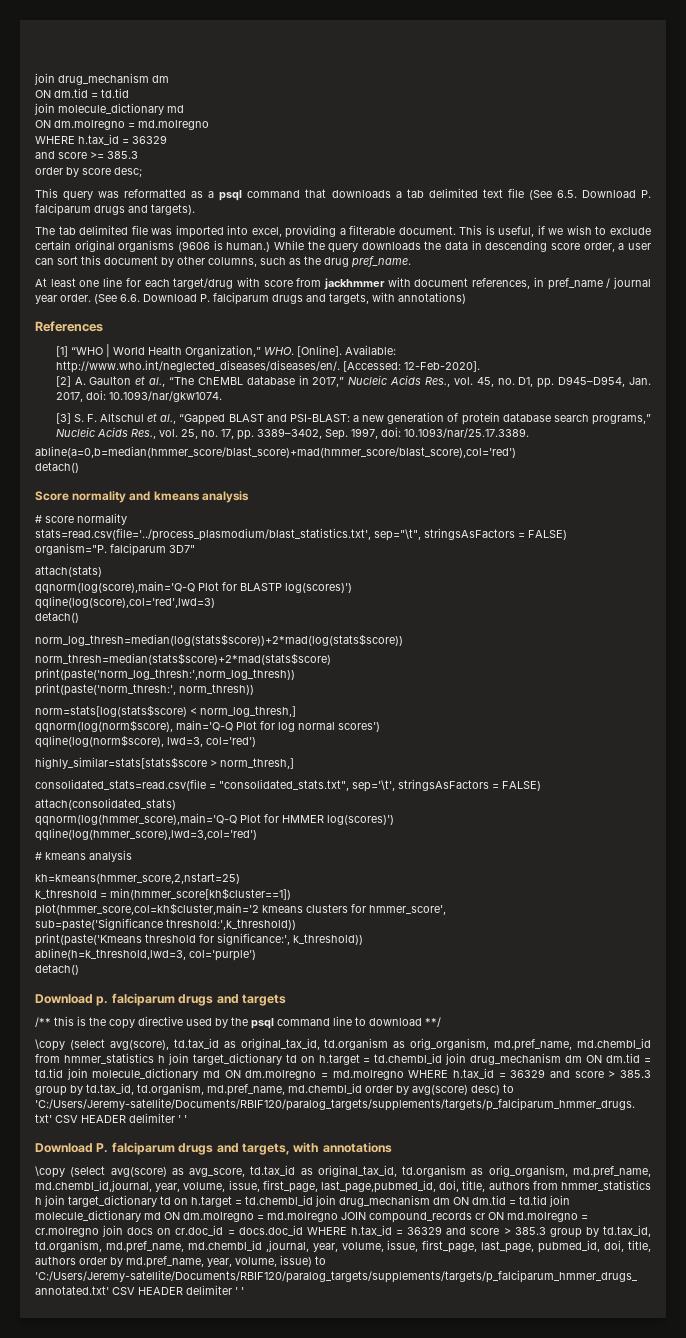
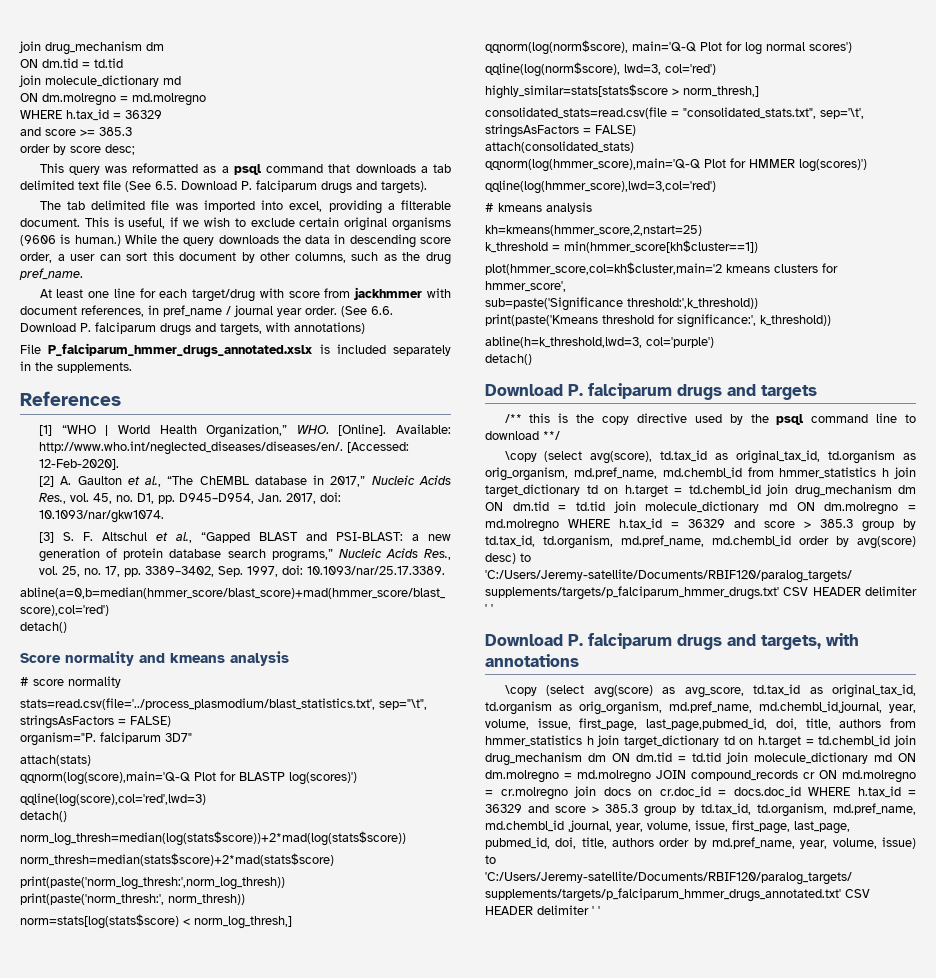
(466, 298) none -> [20,343,451,357] [20,361,132,373] // File P_falciparum_hmmer_drugs_annotated.xslx is included separately in the supplements.
[96,996,109,1006] p. -> [568,384,583,396] P.

